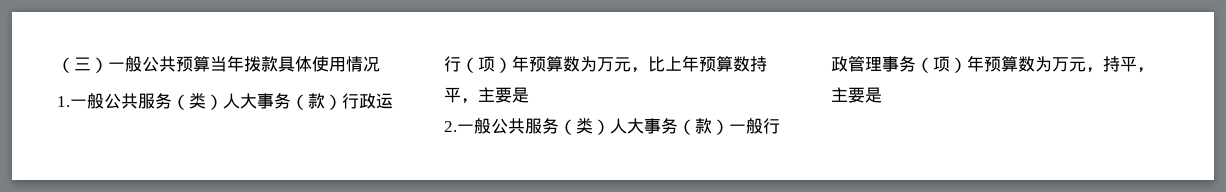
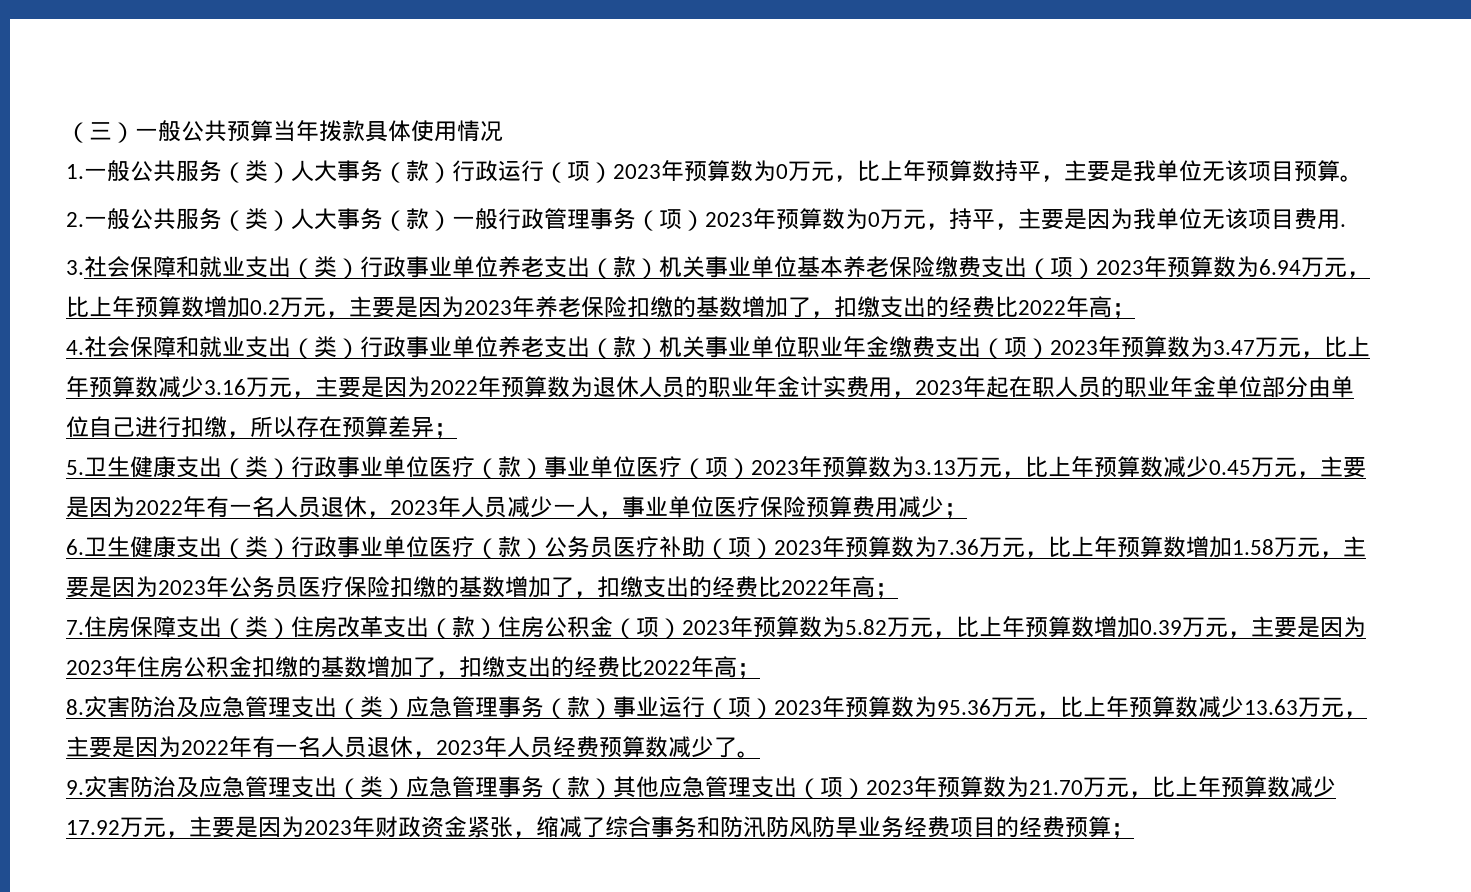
[512,55,597,72] 年预算数为 -> [613,160,788,182] 2023年预算数为0
(529, 95) none -> [1133,160,1363,182] 我单位无该项目预算。
[967,55,1052,72] 年预算数为 -> [705,208,880,230] 2023年预算数为0
(882, 95) none -> [1087,208,1346,230] [66,256,1370,279] [66,296,1135,318] [66,336,1370,359] [66,376,1354,398] [66,416,457,438] [66,456,1366,479] [66,496,967,518] [66,536,1366,559] [66,576,898,598] [66,616,1366,639] [66,656,760,678] [66,696,1367,719] [66,736,760,758] [66,776,1336,799] [66,816,1134,838] 因为我单位无该项目费用. // 3.社会保障和就业支出（类）行政事业单位养老支出（款）机关事业单位基本养老保险缴费支出（项）2023年预算数为6.94万元，比上年预算数增加0.2万元，主要是因为2023年养老保险扣缴的基数增加了，扣缴支出的经费比2022年高； // 4.社会保障和就业支出（类）行政事业单位养老支出（款）机关事业单位职业年金缴费支出（项）2023年预算数为3.47万元，比上年预算数减少3.16万元，主要是因为2022年预算数为退休人员的职业年金计实费用，2023年起在职人员的职业年金单位部分由单位自己进行扣缴，所以存在预算差异； // 5.卫生健康支出（类）行政事业单位医疗（款）事业单位医疗（项）2023年预算数为3.13万元，比上年预算数减少0.45万元，主要是因为2022年有一名人员退休，2023年人员减少一人，事业单位医疗保险预算费用减少； // 6.卫生健康支出（类）行政事业单位医疗（款）公务员医疗补助（项）2023年预算数为7.36万元，比上年预算数增加1.58万元，主要是因为2023年公务员医疗保险扣缴的基数增加了，扣缴支出的经费比2022年高； // 7.住房保障支出（类）住房改革支出（款）住房公积金（项）2023年预算数为5.82万元，比上年预算数增加0.39万元，主要是因为2023年住房公积金扣缴的基数增加了，扣缴支出的经费比2022年高； // 8.灾害防治及应急管理支出（类）应急管理事务（款）事业运行（项）2023年预算数为95.36万元，比上年预算数减少13.63万元，主要是因为2022年有一名人员退休，2023年人员经费预算数减少了。 // 9.灾害防治及应急管理支出（类）应急管理事务（款）其他应急管理支出（项）2023年预算数为21.70万元，比上年预算数减少17.92万元，主要是因为2023年财政资金紧张，缩减了综合事务和防汛防风防旱业务经费项目的经费预算；

